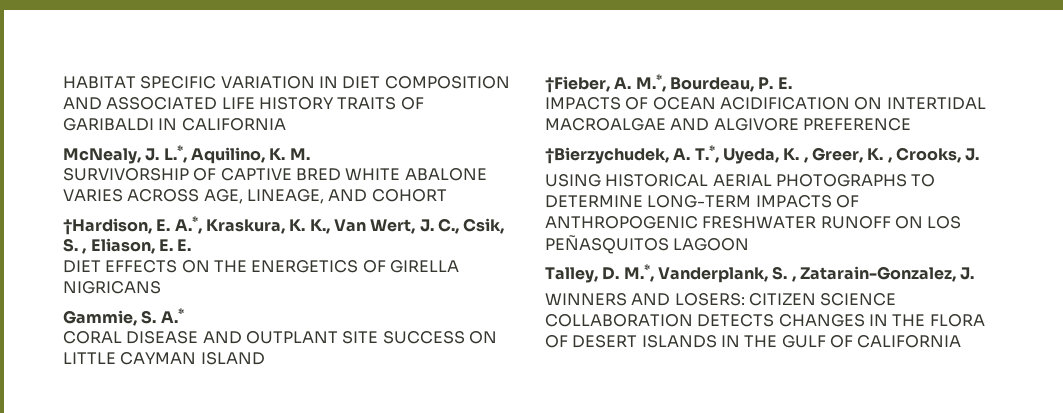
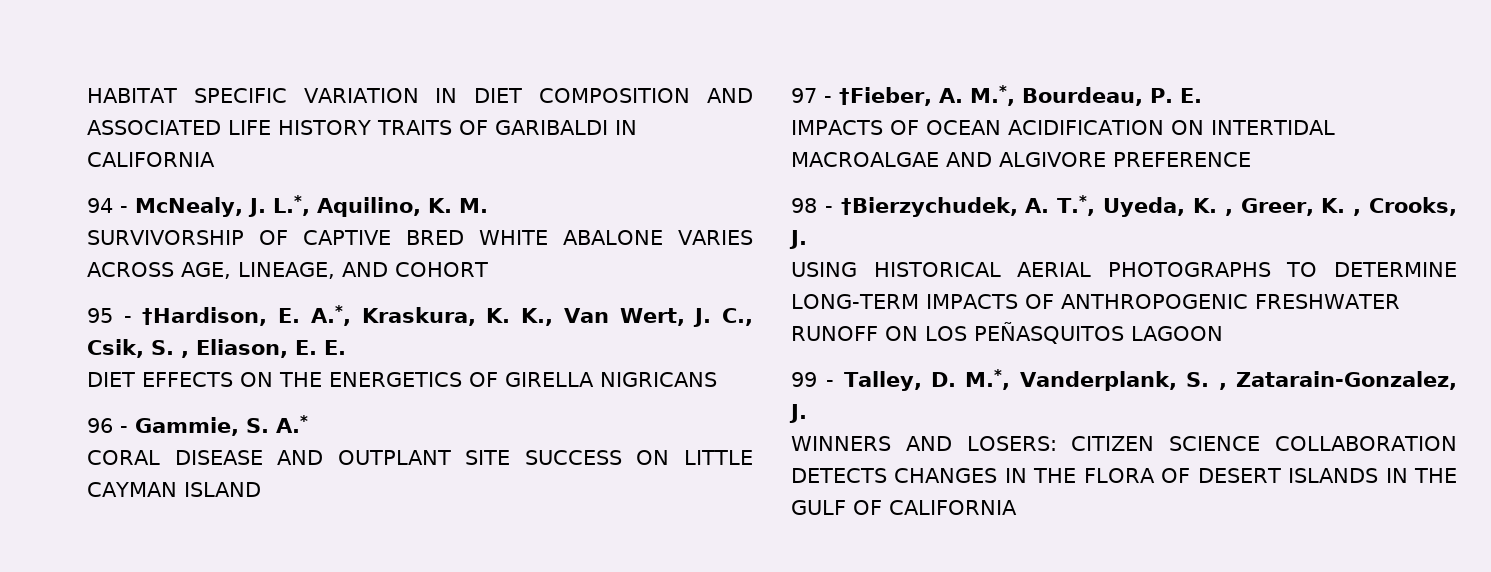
(286, 124) none -> [87,198,128,213] 94 -
(447, 195) none -> [87,308,132,323] 95 -
(161, 287) none -> [87,418,128,433] 96 -
(265, 358) none -> [791,88,832,103] 97 -
(911, 124) none -> [791,198,833,213] 98 -
(750, 244) none -> [791,372,835,387] 99 -

